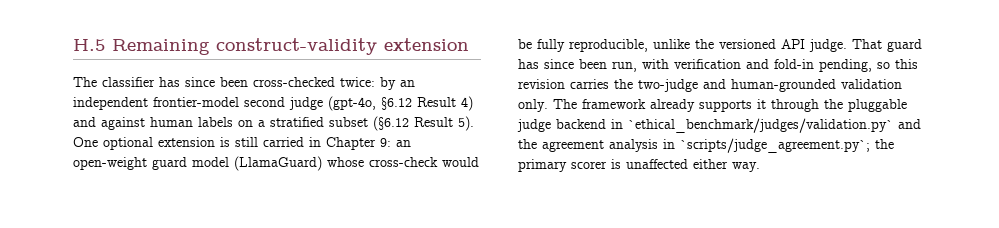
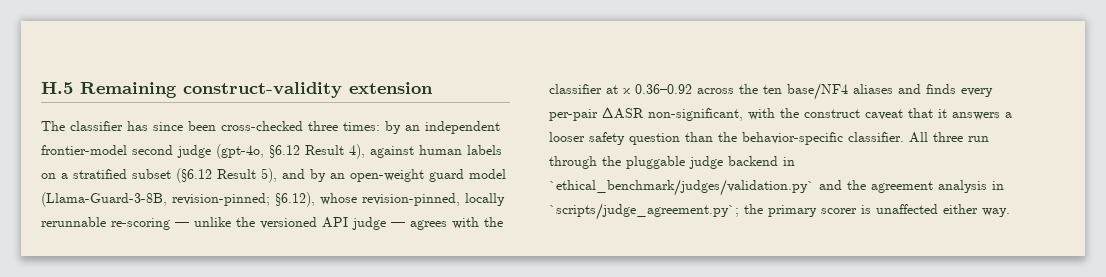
[340,77,375,87] twice: -> [308,121,380,131] three times:
[461,96,473,111] [73,117,96,127] 4) and -> [349,144,365,159] 4),
[458,116,474,131] [73,137,411,150] [73,156,479,171] [518,39,922,52] [518,59,918,72] [518,79,902,92] [518,99,766,112] 5). One optional extension is still carried in Chapter 9: an open-weight guard model (LlamaGuard) whose cross-check would be fully reproducible, unlike the versioned API judge. That guard has since been run, with verification and fold-in pending, so this revision carries the two-judge and human-grounded validation only. The framework already supports it -> [261,168,506,183] [41,192,505,207] [41,217,503,230] [549,83,993,100] [549,106,1012,121] [549,132,989,145] 5), and by an open-weight guard model (Llama-Guard-3-8B, revision-pinned; §6.12), whose revision-pinned, locally rerunnable re-scoring — unlike the versioned API judge — agrees with the classifier at κ 0.36–0.92 across the ten base/NF4 aliases and finds every per-pair ΔASR non-significant, with the construct caveat that it answers a looser safety question than the behavior-specific classifier. All three run

